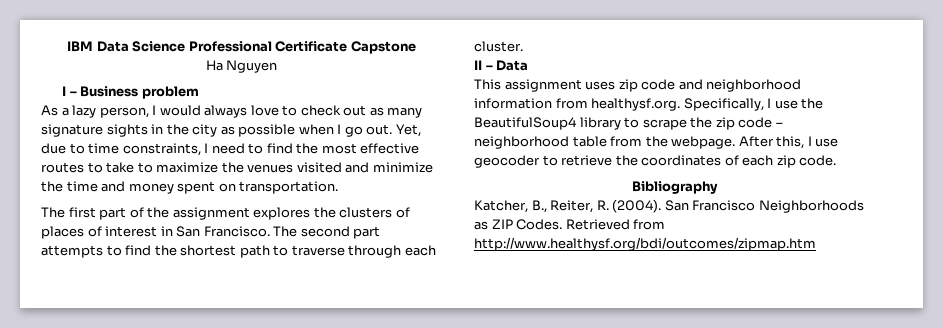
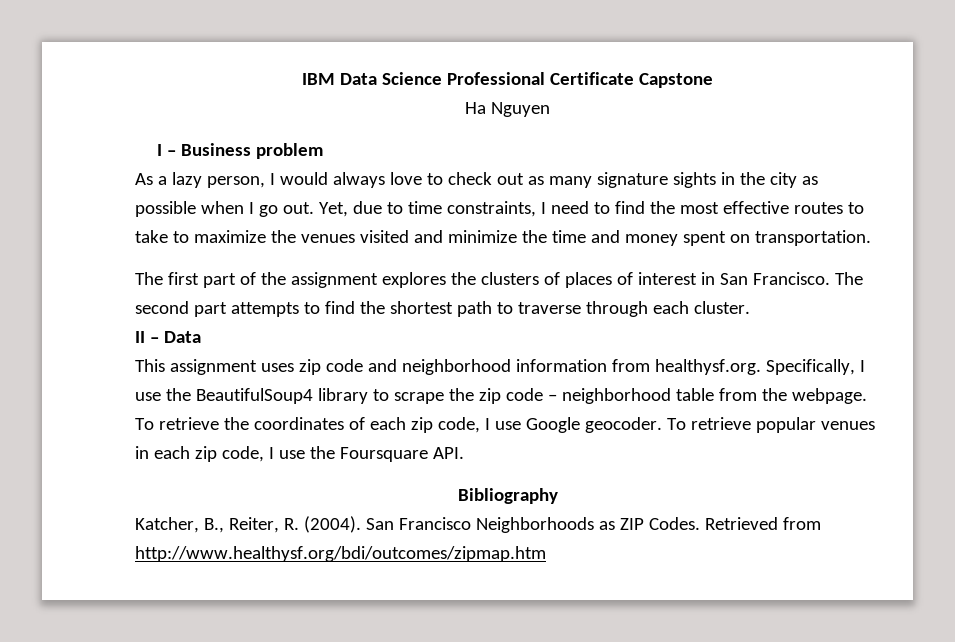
[738,136,839,149] [474,155,558,168] After this, I use geocoder to -> [135,418,154,430] To
[799,155,837,166] code. -> [437,417,875,433] [135,446,464,462] code, I use Google geocoder. To retrieve popular venues in each zip code, I use the Foursquare API.

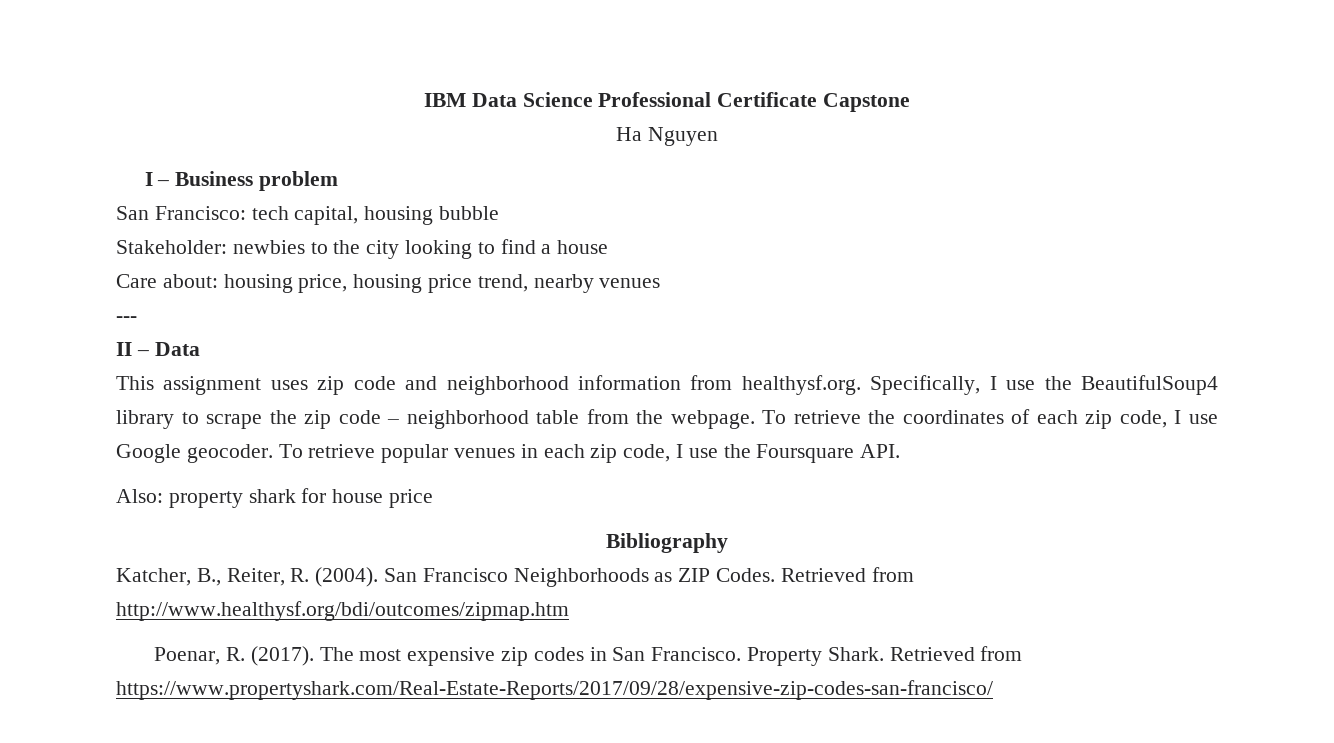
[135,172,818,188] [135,201,864,217] [135,230,871,246] [135,272,863,288] [135,301,750,317] As a lazy person, I would always love to check out as many signature sights in the city as possible when I go out. Yet, due to time constraints, I need to find the most effective routes to take to maximize the venues visited and minimize the time and money spent on transportation. // The first part of the assignment explores the clusters of places of interest in San Francisco. The second part attempts to find the shortest path to traverse through each cluster. -> [116,206,500,225] [116,239,609,259] [116,274,661,293] [116,316,137,322] San Francisco: tech capital, housing bubble // Stakeholder: newbies to the city looking to find a house // Care about: housing price, housing price trend, nearby venues // ---
(464, 453) none -> [116,488,434,508] // Also: property shark for house price
(546, 554) none -> [154,646,1023,666] [116,680,993,700] // Poenar, R. (2017). The most expensive zip codes in San Francisco. Property Shark. Retrieved from https://www.propertyshark.com/Real-Estate-Reports/2017/09/28/expensive-zip-codes-san-francisco/

